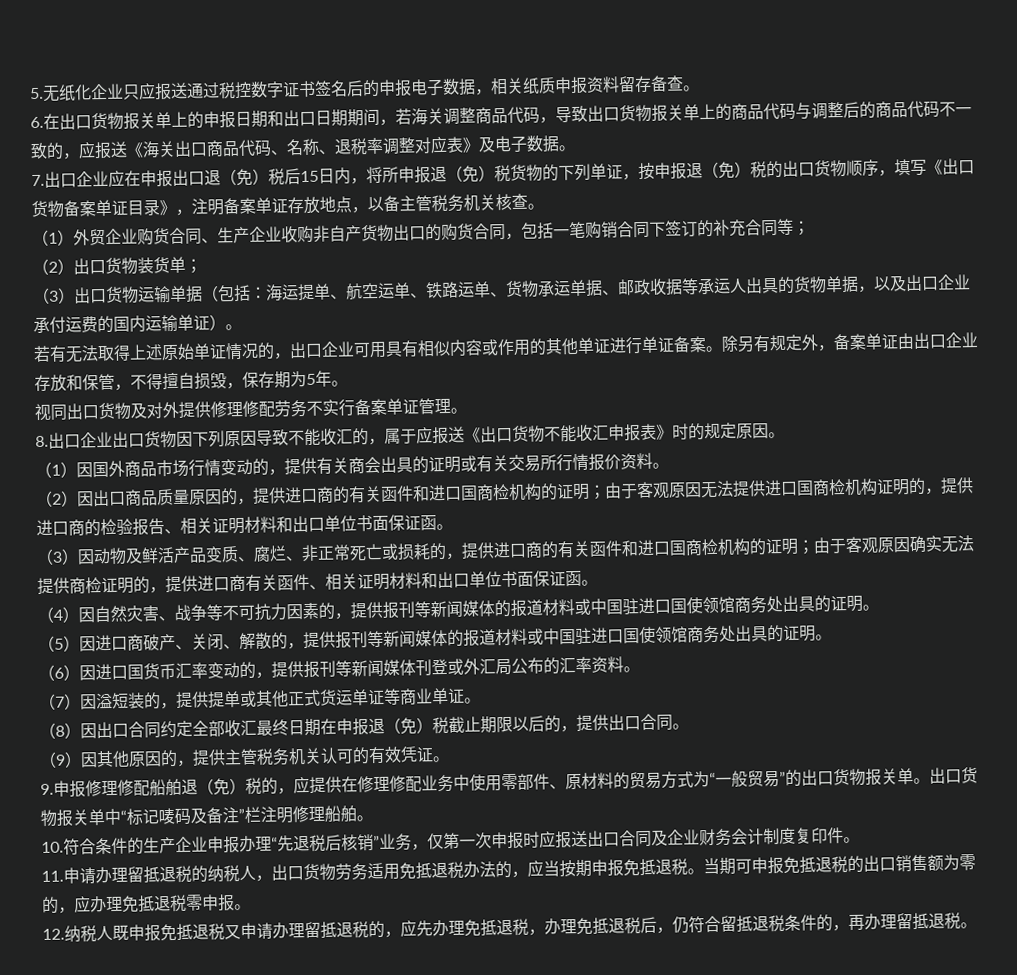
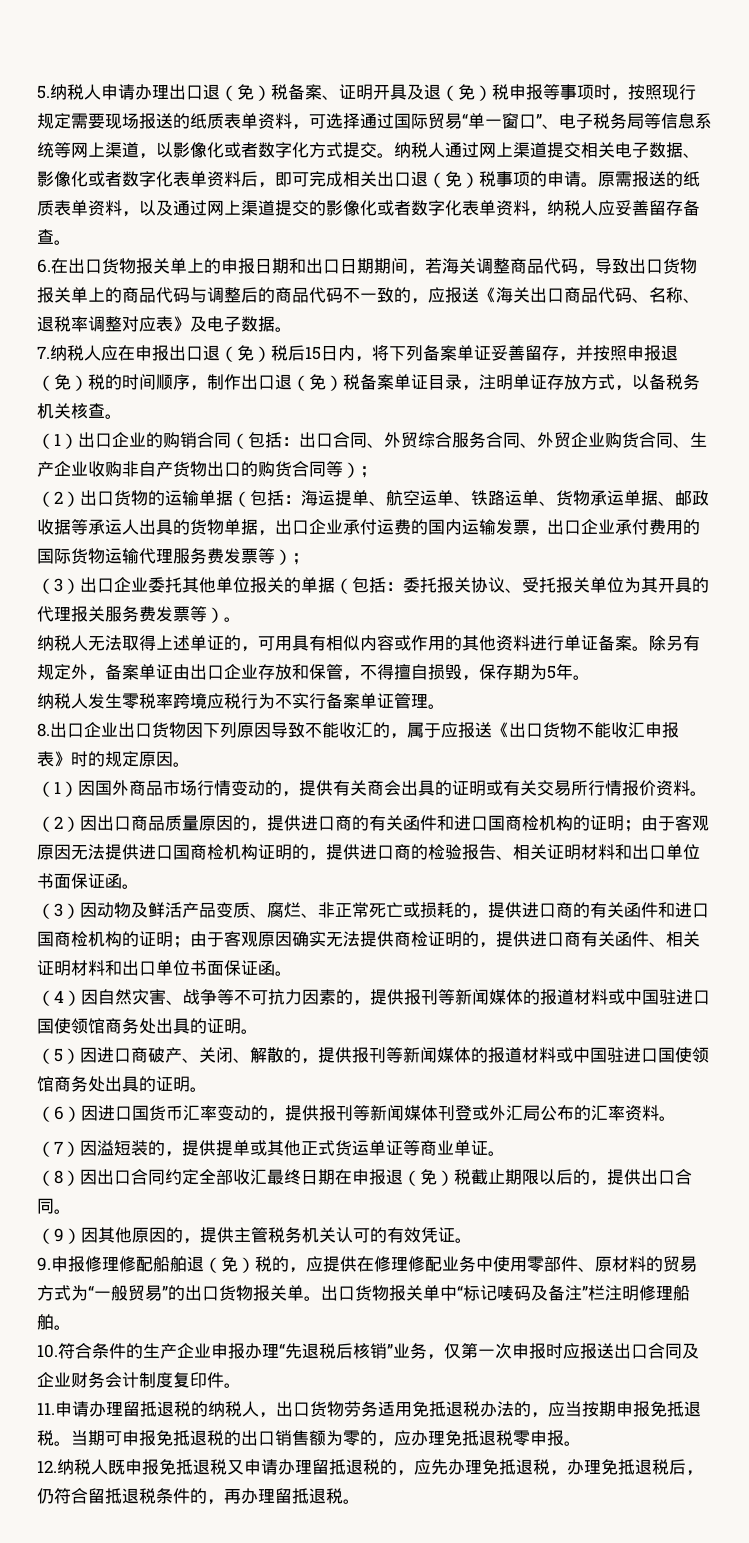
[42,76,620,102] 无纸化企业只应报送通过税控数字证书签名后的申报电子数据，相关纸质申报资料 -> [50,84,696,101] [37,113,712,130] [37,142,700,159] [37,171,700,188] [37,200,649,217] 纳税人申请办理出口退（免）税备案、证明开具及退（免）税申报等事项时，按照现行规定需要现场报送的纸质表单资料，可选择通过国际贸易“单一窗口”、电子税务局等信息系统等网上渠道，以影像化或者数字化方式提交。纳税人通过网上渠道提交相关电子数据、影像化或者数字化表单资料后，即可完成相关出口退（免）税事项的申请。原需报送的纸质表单资料，以及通过网上渠道提交的影像化或者数字化表单资料，纳税人应妥善
[44,170,109,188] 出口企业 -> [50,345,101,361] 纳税人
[382,158,975,184] [31,195,432,218] 所申报退（免）税货物的下列单证，按申报退（免）税的出口货物顺序，填写《出口货物备案单证目录》，注明备案单证存放地点，以备主管 -> [389,345,678,362] [37,374,666,391] 下列备案单证妥善留存，并按照申报退（免）税的时间顺序，制作出口退（免）税备案单证目录，注明单证存放方式，以备
(74, 237) none -> [78,432,537,449] 出口企业的购销合同（包括：出口合同、外贸综合服务合同、
[505,218,794,241] ，包括一笔购销合同下签订的补充合同等 -> [326,461,360,478] 等）
[137,256,202,274] [32,286,139,305] 装货单； // （3）出口货物 -> [148,490,165,506] 的
[873,275,907,292] 以及 -> (275, 533) none
[177,314,210,331] 单证 -> [496,519,700,536] [37,548,309,565] [37,577,709,594] [37,606,207,622] 发票，出口企业承付费用的国际货物运输代理服务费发票等）； // （3）出口企业委托其他单位报关的单据（包括：委托报关协议、受托报关单位为其开具的代理报关服务费发票等
[33,345,67,363] 若有 -> [37,635,88,651] 纳税人
[161,341,355,361] 原始单证情况的，出口企业 -> [190,635,258,652] 单证的，
[577,337,611,354] 单证 -> [496,635,530,651] 资料
[34,399,307,422] 视同出口货物及对外提供修理修配劳务 -> [37,693,275,709] 纳税人发生零税率跨境应税行为

